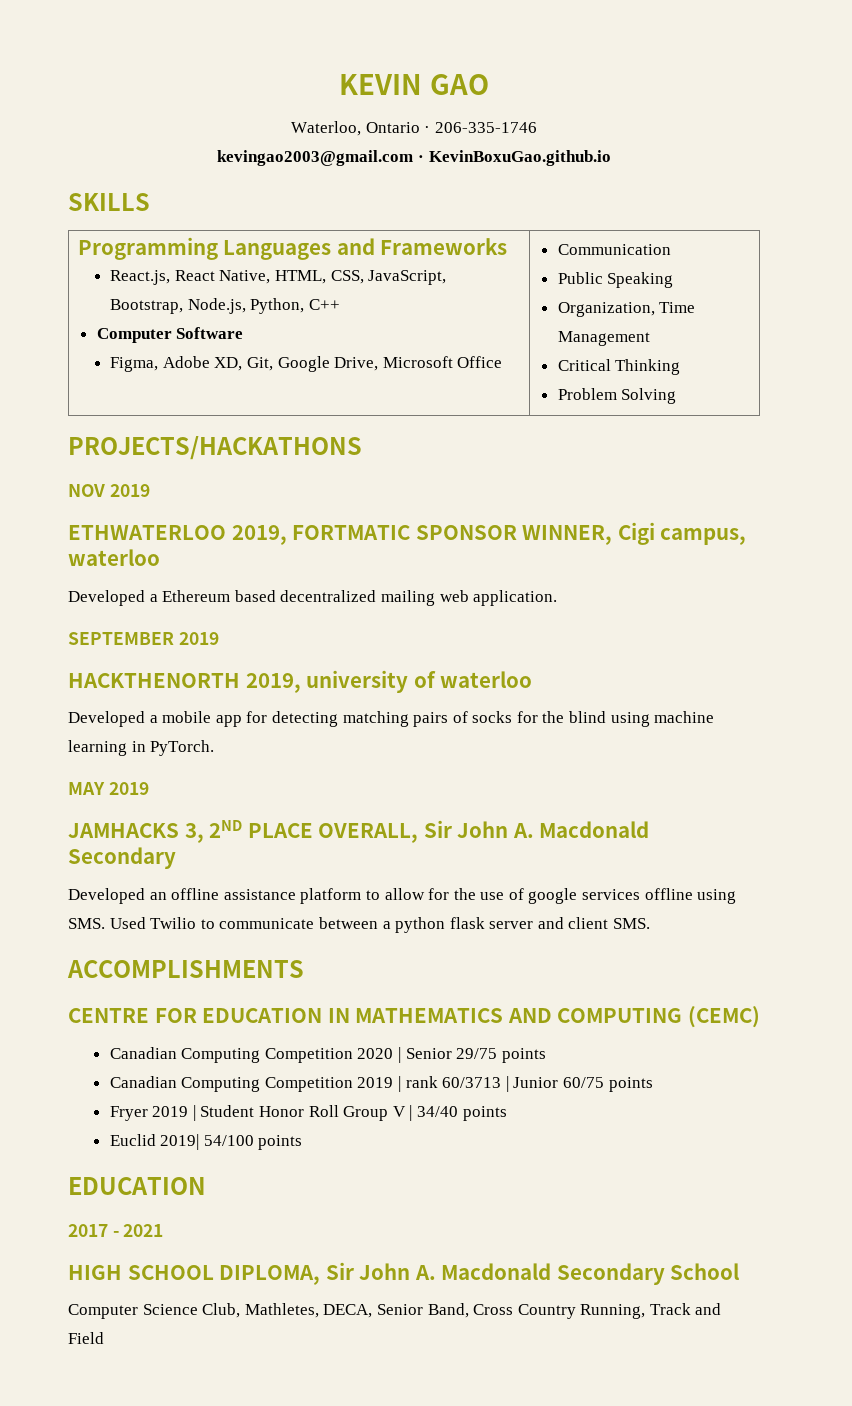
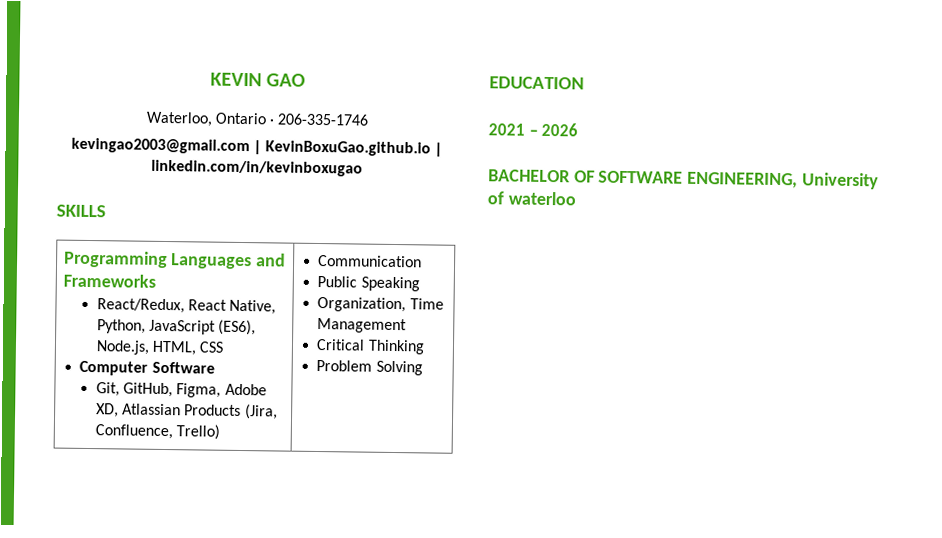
[417,155,424,162] · -> [252,140,262,155] |
(611, 158) none -> [434,142,444,157] [151,159,363,177] | linkedin.com/in/kevinboxugao
[110,270,171,285] React.js, -> [96,298,185,314] React/Redux,
[275,270,447,285] [110,298,341,314] HTML, CSS, JavaScript, Bootstrap, Node.js, Python, C++ -> [96,319,257,336] [95,340,225,356] Python, JavaScript (ES6), Node.js, HTML, CSS
(244, 333) none -> [95,382,173,398] Git, GitHub,
[247,356,503,372] Git, Google Drive, Microsoft Office -> [121,403,278,420] [94,424,220,440] Atlassian Products (Jira, Confluence, Trello)
[68,436,362,460] [68,484,150,497] [68,522,747,545] [68,549,160,566] [68,590,558,606] [68,632,219,645] [68,670,533,693] [68,711,715,727] [68,740,215,756] [68,782,149,795] [68,820,650,843] [68,847,176,869] [68,888,737,904] [68,917,651,933] [67,960,304,978] [68,1006,760,1028] [109,1047,546,1063] [109,1076,653,1092] [109,1105,507,1121] [109,1134,303,1150] [68,1177,206,1195] [68,1224,164,1237] [68,1262,740,1285] [68,1303,722,1319] [68,1332,104,1344] PROJECTS/HACKATHONS // NOV 2019 // ETHWATERLOO 2019, FORTMATIC SPONSOR WINNER, Cigi campus, waterloo // Developed a Ethereum based decentralized mailing web application. // SEPTEMBER 2019 // HACKTHENORTH 2019, university of waterloo // Developed a mobile app for detecting matching pairs of socks for the blind using machine learning in PyTorch. // MAY 2019 // JAMHACKS 3, 2ND PLACE OVERALL, Sir John A. Macdonald Secondary // Developed an offline assistance platform to allow for the use of google services offline using SMS. Used Twilio to communicate between a python flask server and client SMS. // ACCOMPLISHMENTS // CENTRE FOR EDUCATION IN MATHEMATICS AND COMPUTING (CEMC) // Canadian Computing Competition 2020 | Senior 29/75 points // Canadian Computing Competition 2019 | rank 60/3713 | Junior 60/75 points // Fryer 2019 | Student Honor Roll Group V | 34/40 points // Euclid 2019| 54/100 points // EDUCATION // 2017 - 2021 // HIGH SCHOOL DIPLOMA, Sir John A. Macdonald Secondary School // Computer Science Club, Mathletes, DECA, Senior Band, Cross Country Running, Track and Field -> [489,76,585,90] [488,122,579,137] [488,169,879,190] [487,191,577,206] EDUCATION // 2021 – 2026 // BACHELOR OF SOFTWARE ENGINEERING, University of waterloo

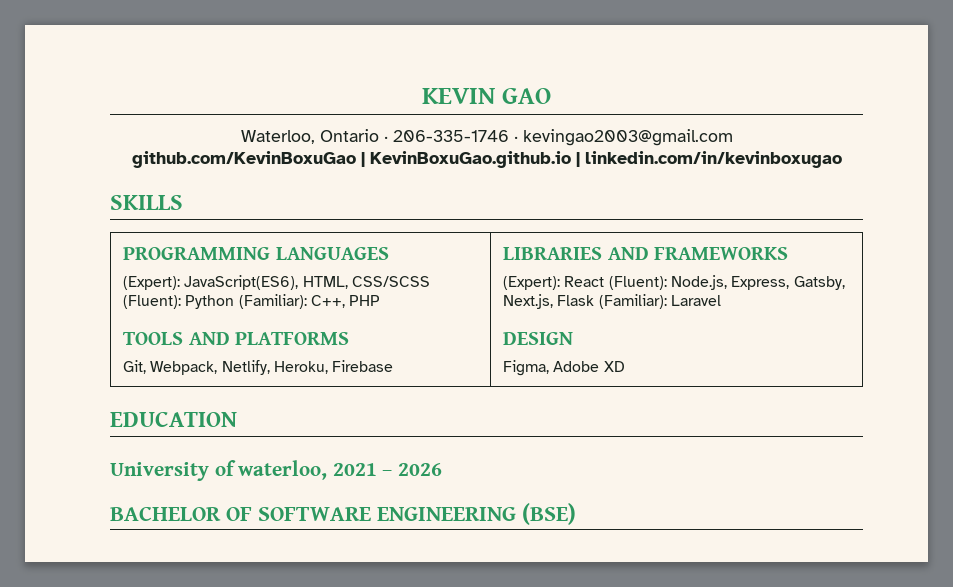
[70,137,250,155] // kevingao2003@gmail.com -> [513,129,733,146] [131,151,356,168] · kevingao2003@gmail.com // github.com/KevinBoxuGao
[62,250,287,270] [62,273,156,288] [96,298,277,315] [96,319,257,336] [95,340,225,356] [79,360,215,376] [95,382,267,398] [95,403,278,420] [94,424,220,440] [318,254,423,268] [317,275,420,292] [317,296,444,313] [317,317,408,334] [316,338,425,355] [316,359,423,376] [489,76,585,90] Programming Languages and Frameworks // React/Redux, React Native, Python, JavaScript (ES6), Node.js, HTML, CSS // Computer Software // Git, GitHub, Figma, Adobe XD, Atlassian Products (Jira, Confluence, Trello) | Communication // Public Speaking // Organization, Time Management // Critical Thinking // Problem Solving // EDUCATION // -> [123,247,389,260] [123,275,430,290] [123,294,381,309] [123,332,350,345] [123,360,394,375] [503,247,789,260] [503,275,845,290] [503,294,721,309] [503,332,574,345] [503,360,625,376] [110,412,237,427] [110,460,328,481] PROGRAMMING LANGUAGES // (Expert): JavaScript(ES6), HTML, CSS/SCSS (Fluent): Python (Familiar): C++, PHP // TOOLS AND PLATFORMS // Git, Webpack, Netlify, Heroku, Firebase | LIBRARIES AND FRAMEWORKS // (Expert): React (Fluent): Node.js, Express, Gatsby, Next.js, Flask (Familiar): Laravel // DESIGN // Figma, Adobe XD // EDUCATION // University of waterloo,
[687,171,879,190] [487,191,577,206] ENGINEERING, University of waterloo -> [377,503,577,525] ENGINEERING (BSE)

